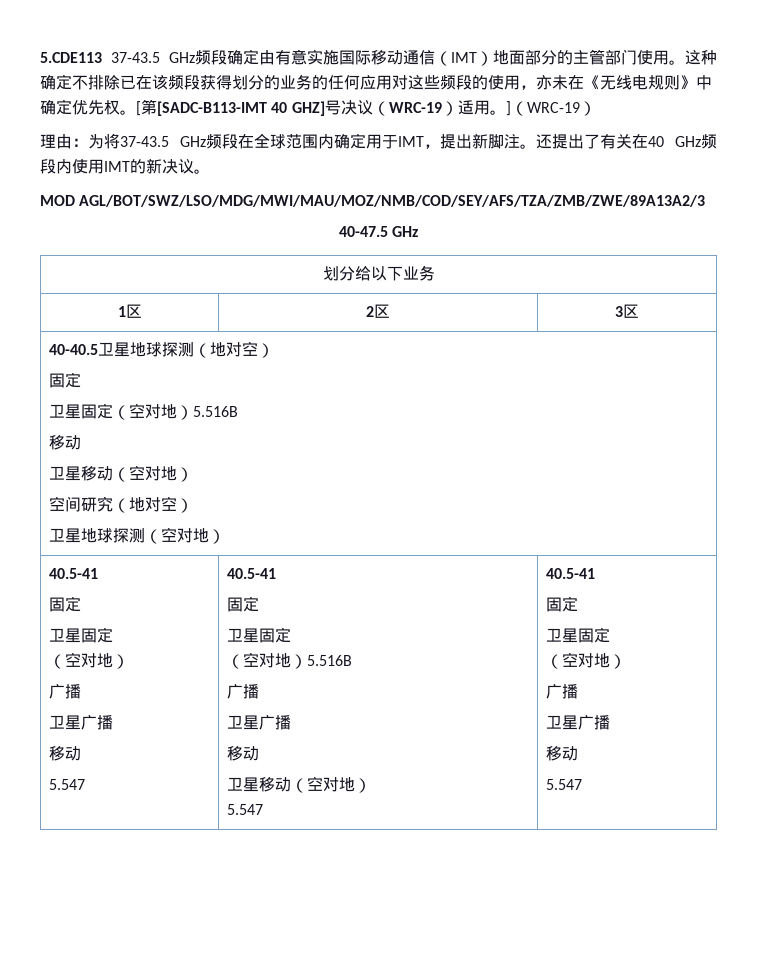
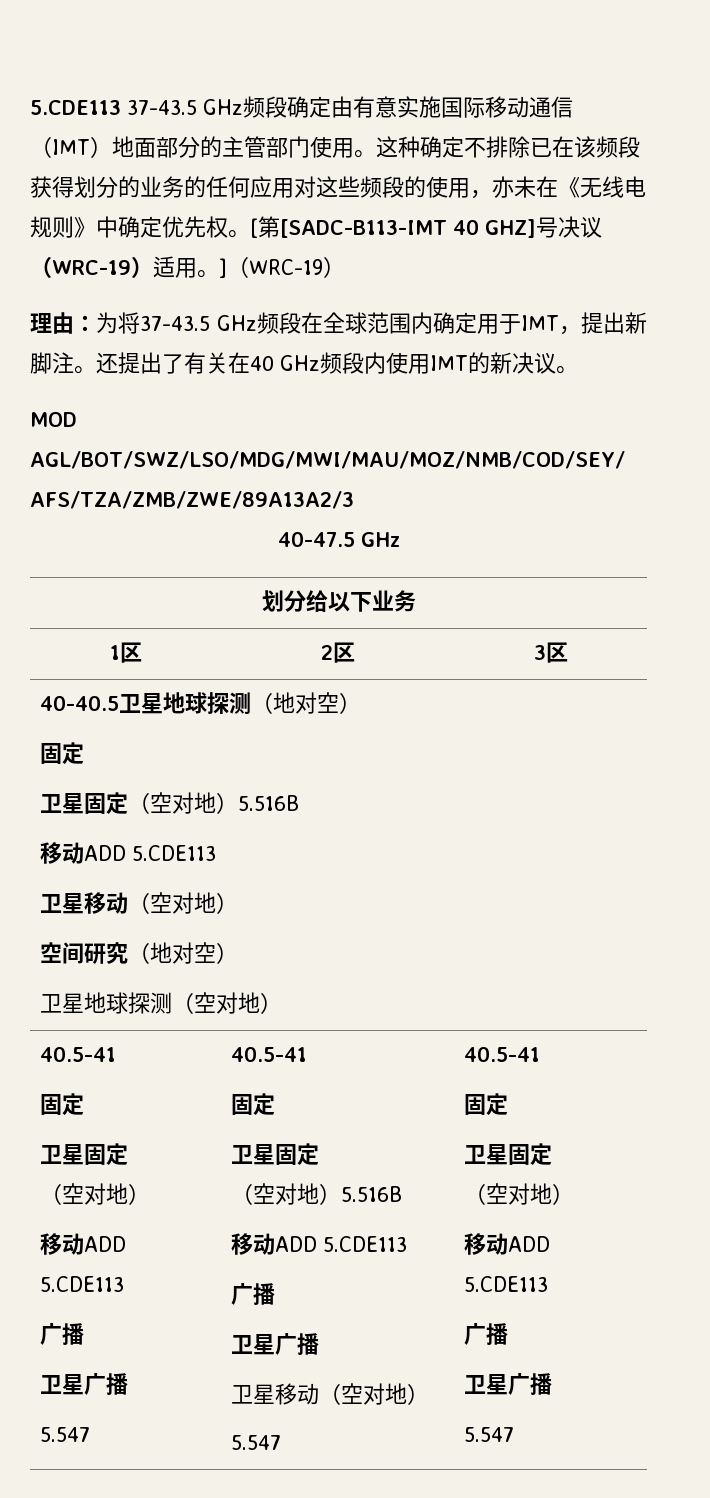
(81, 442) none -> [83,845,216,861] ADD 5.CDE113
[48,684,81,699] [48,715,113,730] [48,746,81,761] // 广播 // 卫星广播 // 移动 -> [39,1233,126,1255] [39,1276,124,1292] [39,1323,84,1345] [39,1373,128,1395] // 移动ADD 5.CDE113 // 广播 // 卫星广播
[226,684,259,699] [226,715,291,730] [226,746,259,761] // 广播 // 卫星广播 // 移动 -> [230,1233,407,1255] [230,1283,275,1305] [230,1333,319,1355] // 移动ADD 5.CDE113 // 广播 // 卫星广播
[545,684,578,699] [545,715,610,730] [545,746,578,761] // 广播 // 卫星广播 // 移动 -> [463,1233,550,1255] [463,1276,548,1292] [463,1323,508,1345] [463,1373,552,1395] // 移动ADD 5.CDE113 // 广播 // 卫星广播

